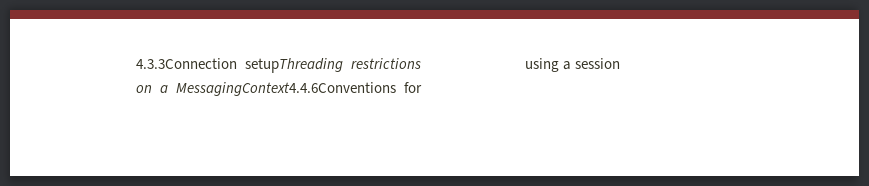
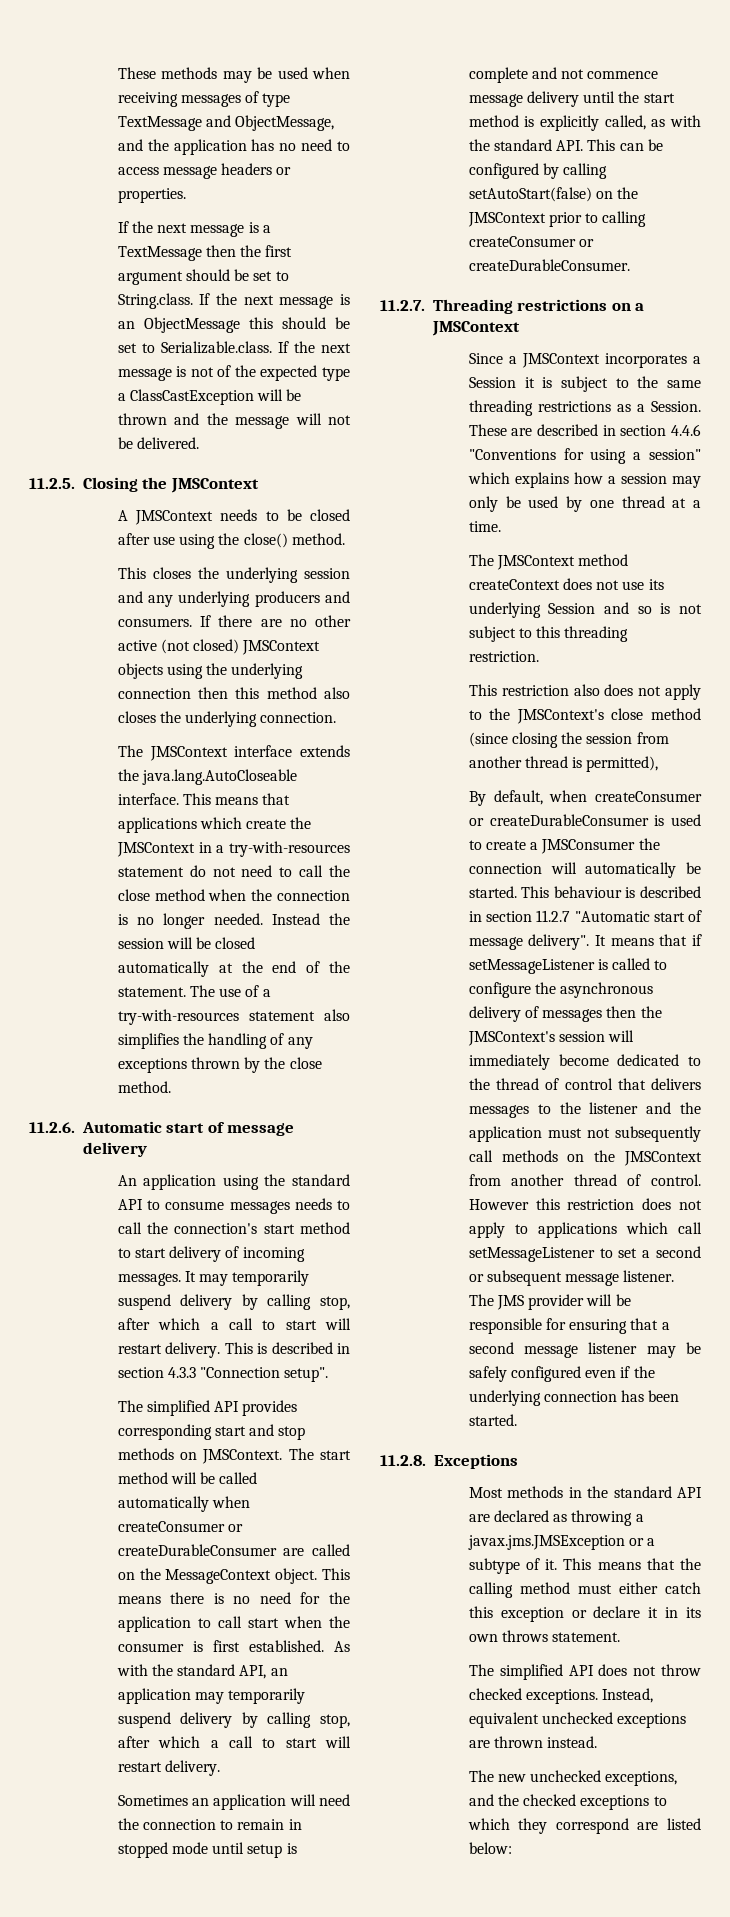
[135,58,421,73] [135,82,422,96] [524,58,620,72] 4.3.3Connection setupThreading restrictions on a MessagingContext4.4.6Conventions for using a session -> [117,67,350,83] [117,91,291,107] [117,115,335,131] [117,139,350,155] [117,163,292,179] [117,188,186,203] [117,221,271,237] [117,245,293,261] [117,269,289,285] [117,293,350,309] [117,317,350,333] [117,341,352,354] [117,365,350,381] [117,389,302,405] [117,413,351,429] [117,437,200,449] [29,477,259,493] [117,509,350,525] [117,533,345,549] [117,567,350,583] [117,591,350,607] [117,615,351,627] [117,639,321,655] [117,663,304,679] [117,687,350,699] [117,711,337,727] [117,745,351,761] [117,769,298,785] [117,793,291,805] [117,817,312,833] [116,841,350,857] [117,865,350,877] [117,889,350,901] [117,913,350,929] [117,937,256,949] [117,961,350,977] [117,985,271,997] [117,1009,350,1025] [117,1033,313,1049] [117,1057,322,1073] [117,1081,171,1093] [29,1121,295,1136] [82,1142,147,1157] [117,1174,350,1190] [117,1198,350,1214] [117,1222,350,1234] [117,1246,305,1262] [117,1270,310,1286] [117,1294,350,1310] [117,1318,351,1330] [117,1342,350,1358] [117,1367,329,1382] [117,1400,298,1416] [117,1424,306,1440] [117,1448,351,1464] [117,1472,258,1484] [117,1496,251,1512] [117,1521,244,1532] [117,1544,350,1556] [117,1568,350,1584] [117,1592,350,1604] [117,1616,351,1632] [117,1640,350,1652] [116,1664,288,1679] [117,1688,306,1704] [117,1712,350,1728] [117,1736,351,1748] [117,1760,221,1776] [117,1794,350,1810] [117,1818,302,1830] [117,1842,297,1858] [468,67,659,83] [468,91,675,107] [468,115,701,131] [468,139,663,151] [468,163,608,179] [468,187,639,202] [467,211,647,227] [468,236,595,247] [468,259,630,271] [380,299,645,314] [431,321,520,336] [468,353,701,368] [468,376,701,392] [468,400,701,416] [468,424,701,436] [468,448,701,464] [467,472,701,488] [468,496,701,512] [468,521,501,532] [468,554,629,570] [468,578,664,590] [468,602,702,618] [468,626,629,642] [468,651,539,662] [468,684,701,700] [468,708,701,724] [468,732,669,748] [468,756,659,772] [468,790,702,806] [468,814,701,826] [468,838,660,854] [468,862,701,878] [468,886,701,898] [468,910,702,922] [468,934,702,950] [468,958,668,974] [468,982,654,998] [468,1006,662,1022] [467,1030,635,1046] [468,1054,701,1070] [468,1078,701,1090] [468,1102,701,1118] [468,1126,701,1142] [468,1150,702,1166] [468,1174,701,1186] [468,1198,702,1210] [468,1222,702,1238] [468,1246,701,1262] [468,1270,675,1286] [468,1294,631,1310] [468,1318,670,1334] [468,1342,701,1358] [468,1366,655,1382] [468,1390,680,1406] [468,1414,517,1426] [380,1454,518,1469] [468,1486,702,1498] [468,1510,644,1526] [467,1535,656,1550] [468,1558,701,1574] [468,1582,701,1598] [468,1606,701,1622] [468,1630,621,1642] [468,1664,701,1680] [468,1688,654,1704] [468,1712,687,1728] [468,1736,598,1748] [468,1770,678,1786] [468,1794,667,1810] [467,1818,701,1834] [468,1842,512,1854] These methods may be used when receiving messages of type TextMessage and ObjectMessage, and the application has no need to access message headers or properties. // If the next message is a TextMessage then the first argument should be set to String.class. If the next message is an ObjectMessage this should be set to Serializable.class. If the next message is not of the expected type a ClassCastException will be thrown and the message will not be delivered. // 11.2.5. Closing the JMSContext // A JMSContext needs to be closed after use using the close() method. // This closes the underlying session and any underlying producers and consumers. If there are no other active (not closed) JMSContext objects using the underlying connection then this method also closes the underlying connection. // The JMSContext interface extends the java.lang.AutoCloseable interface. This means that applications which create the JMSContext in a try-with-resources statement do not need to call the close method when the connection is no longer needed. Instead the session will be closed automatically at the end of the statement. The use of a try-with-resources statement also simplifies the handling of any exceptions thrown by the close method. // 11.2.6. Automatic start of message delivery // An application using the standard API to consume messages needs to call the connection's start method to start delivery of incoming messages. It may temporarily suspend delivery by calling stop, after which a call to start will restart delivery. This is described in section 4.3.3 "Connection setup". // The simplified API provides corresponding start and stop methods on JMSContext. The start method will be called automatically when createConsumer or createDurableConsumer are called on the MessageContext object. This means there is no need for the application to call start when the consumer is first established. As with the standard API, an application may temporarily suspend delivery by calling stop, after which a call to start will restart delivery. // Sometimes an application will need the connection to remain in stopped mode until setup is complete and not commence message delivery until the start method is explicitly called, as with the standard API. This can be configured by calling setAutoStart(false) on the JMSContext prior to calling createConsumer or createDurableConsumer. // 11.2.7. Threading restrictions on a JMSContext // Since a JMSContext incorporates a Session it is subject to the same threading restrictions as a Session. These are described in section 4.4.6 "Conventions for using a session" which explains how a session may only be used by one thread at a time. // The JMSContext method createContext does not use its underlying Session and so is not subject to this threading restriction. // This restriction also does not apply to the JMSContext's close method (since closing the session from another thread is permitted), // By default, when createConsumer or createDurableConsumer is used to create a JMSConsumer the connection will automatically be started. This behaviour is described in section 11.2.7 "Automatic start of message delivery". It means that if setMessageListener is called to configure the asynchronous delivery of messages then the JMSContext's session will immediately become dedicated to the thread of control that delivers messages to the listener and the application must not subsequently call methods on the JMSContext from another thread of control. However this restriction does not apply to applications which call setMessageListener to set a second or subsequent message listener. The JMS provider will be responsible for ensuring that a second message listener may be safely configured even if the underlying connection has been started. // 11.2.8. Exceptions // Most methods in the standard API are declared as throwing a javax.jms.JMSException or a subtype of it. This means that the calling method must either catch this exception or declare it in its own throws statement. // The simplified API does not throw checked exceptions. Instead, equivalent unchecked exceptions are thrown instead. // The new unchecked exceptions, and the checked exceptions to which they correspond are listed below:

